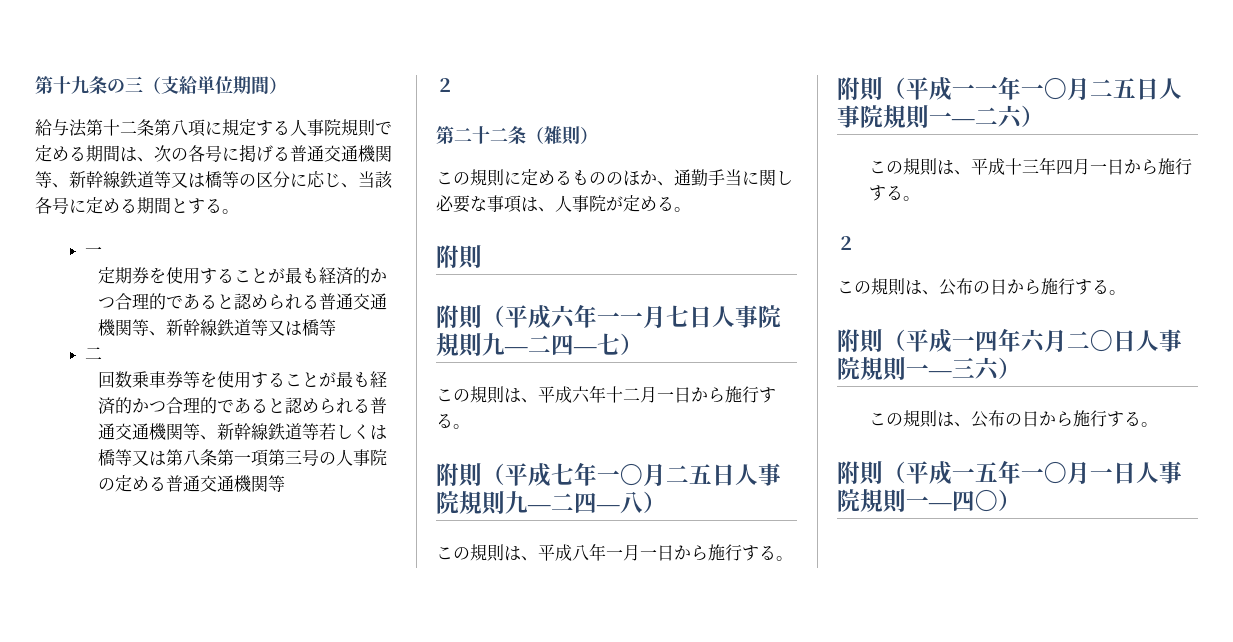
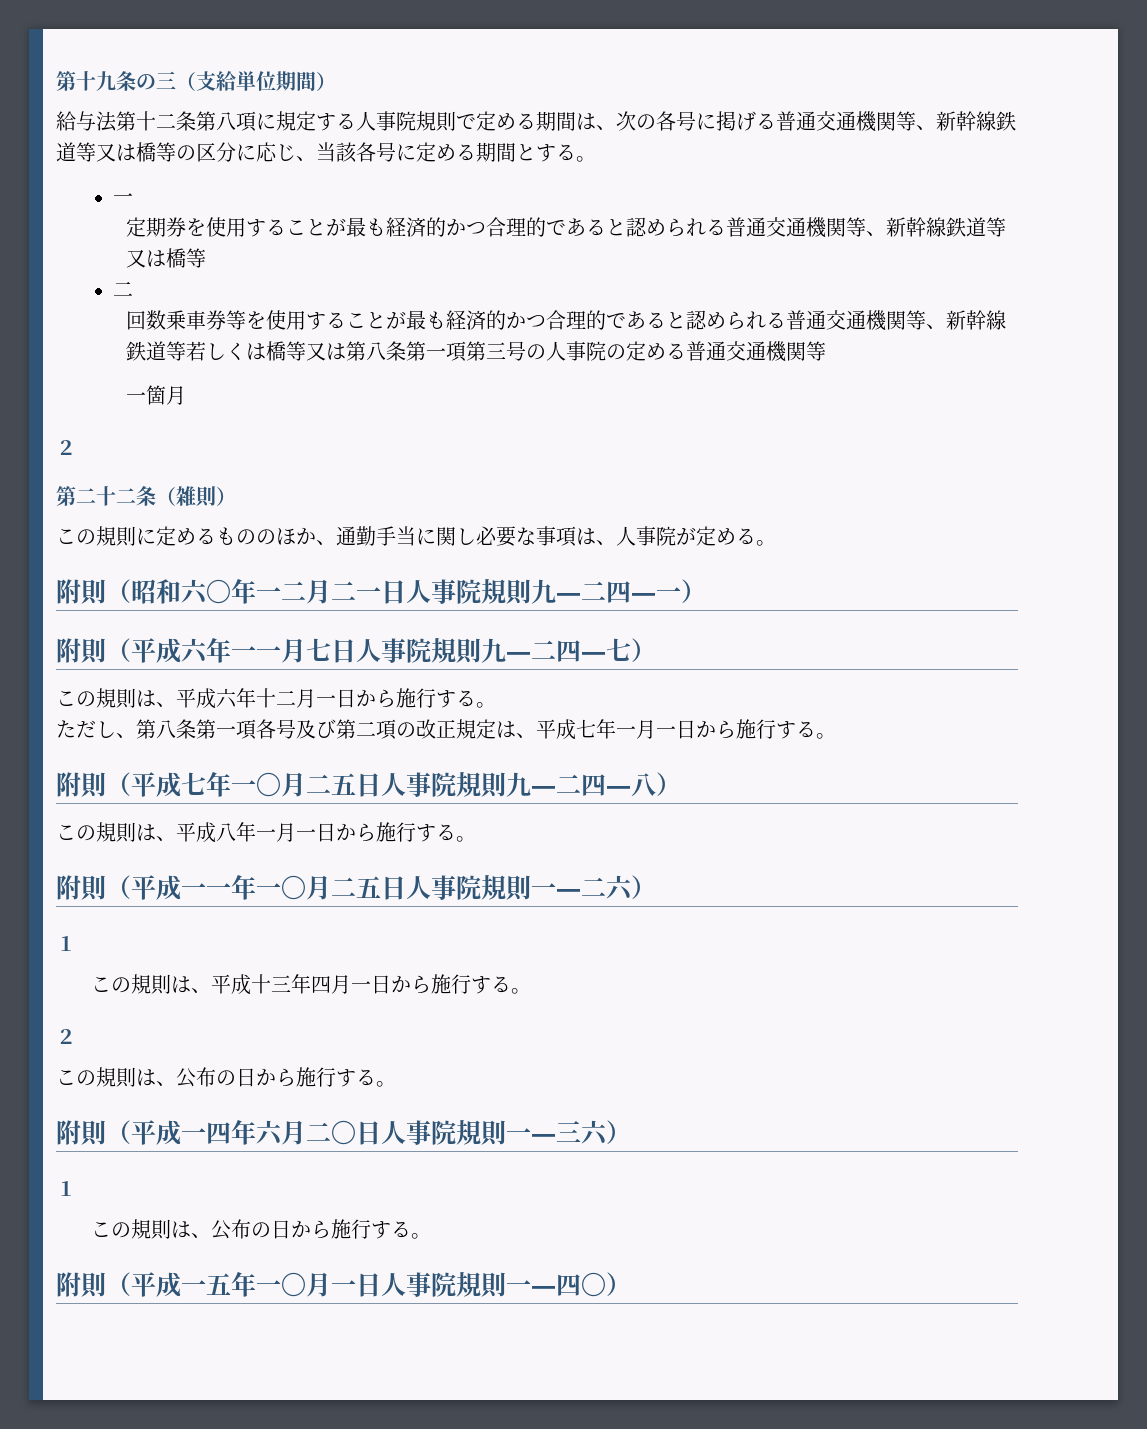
(286, 483) none -> [126,385,187,405] // 一箇月
(482, 257) none -> [106,578,706,605] （昭和六〇年一二月二一日人事院規則九―二四―一）
(470, 426) none -> [56,719,836,740] // ただし、第八条第一項各号及び第二項の改正規定は、平成七年一月一日から施行する。
(1044, 116) none -> [56,936,76,951] // １
(1021, 368) none -> [56,1181,76,1196] // １

